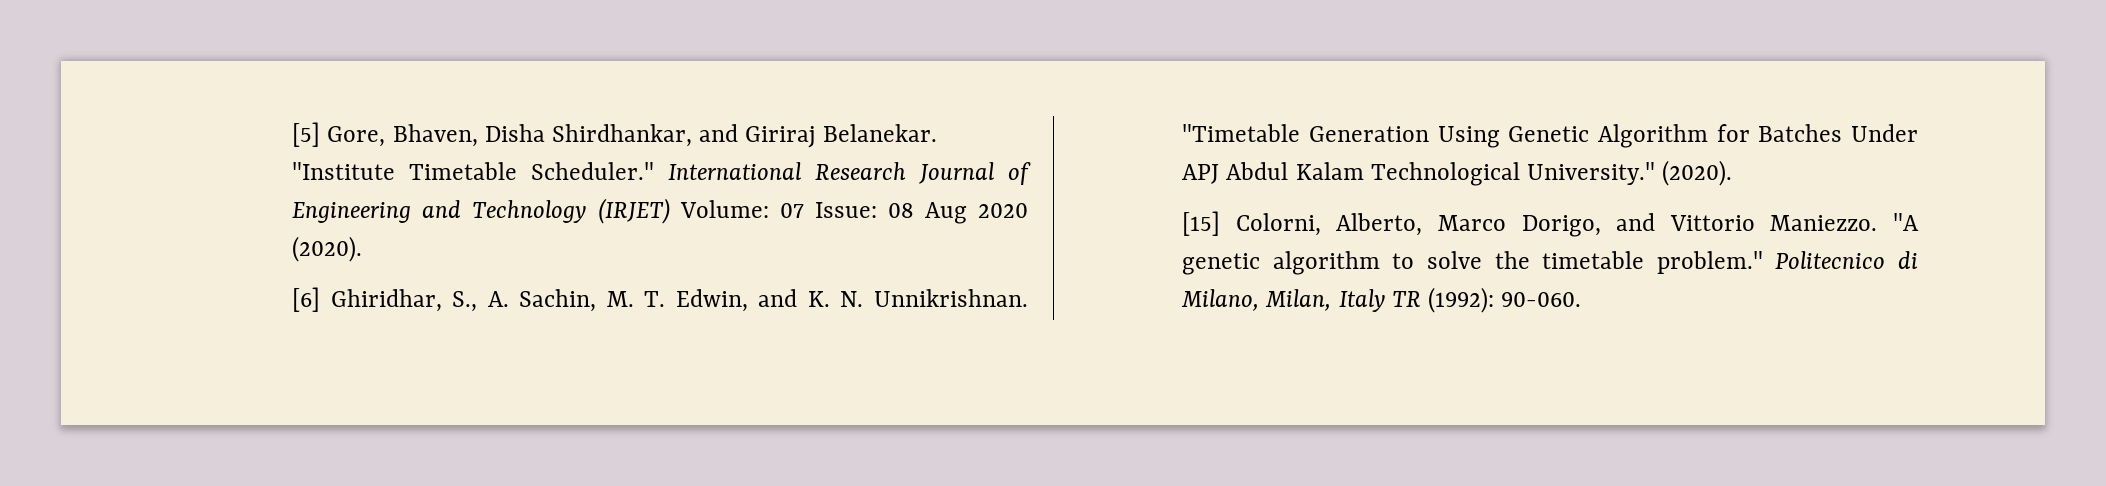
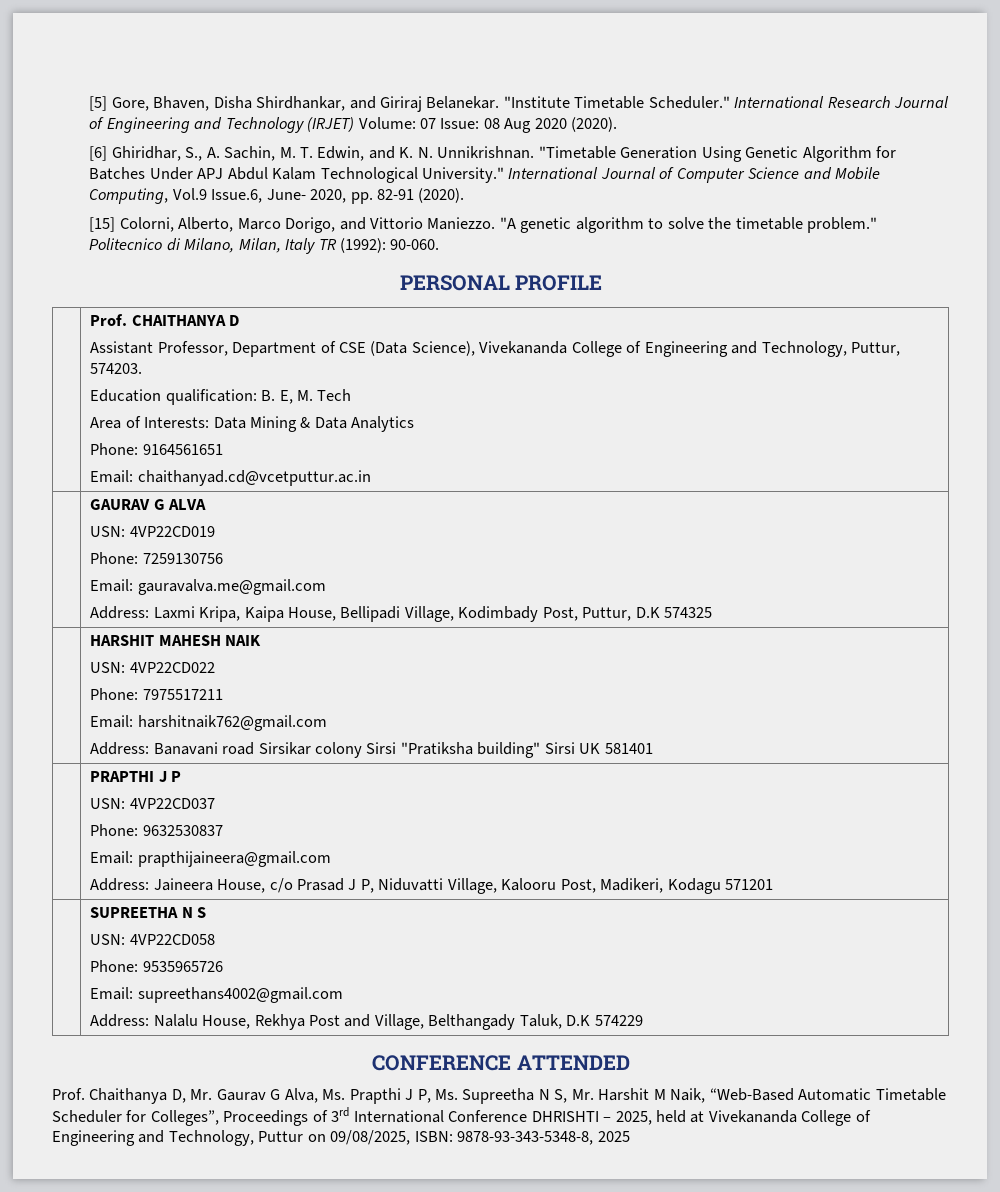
(1655, 173) none -> [508,167,881,183] [89,188,415,204] International Journal of Computer Science and Mobile Computing, Vol.9 Issue.6, June- 2020, pp. 82-91
(1582, 299) none -> [399,275,603,291] [90,314,240,326] [90,341,901,357] [90,363,143,374] [90,389,352,405] [90,416,415,432] [90,443,223,455] [90,470,371,486] [90,499,207,510] [90,526,215,537] [90,552,223,564] [90,579,326,595] [90,606,713,622] [90,635,262,646] [90,662,215,673] [90,688,223,700] [90,715,327,731] [90,742,653,758] [90,771,182,782] [90,798,215,809] [90,824,223,836] [90,851,331,867] [90,878,774,894] [90,907,207,918] [90,934,215,945] [90,960,223,972] [90,987,343,1003] [90,1014,643,1030] [372,1055,630,1071] [52,1088,946,1104] [52,1107,871,1126] [52,1130,630,1146] // PERSONAL PROFILE // | Prof. CHAITHANYA D // Assistant Professor, Department of CSE (Data Science), Vivekananda College of Engineering and Technology, Puttur, 574203. // Education qualification: B. E, M. Tech // Area of Interests: Data Mining & Data Analytics // Phone: 9164561651 // Email: chaithanyad.cd@vcetputtur.ac.in // | GAURAV G ALVA // USN: 4VP22CD019 // Phone: 7259130756 // Email: gauravalva.me@gmail.com // Address: Laxmi Kripa, Kaipa House, Bellipadi Village, Kodimbady Post, Puttur, D.K 574325 // | HARSHIT MAHESH NAIK // USN: 4VP22CD022 // Phone: 7975517211 // Email: harshitnaik762@gmail.com // Address: Banavani road Sirsikar colony Sirsi "Pratiksha building" Sirsi UK 581401 // | PRAPTHI J P // USN: 4VP22CD037 // Phone: 9632530837 // Email: prapthijaineera@gmail.com // Address: Jaineera House, c/o Prasad J P, Niduvatti Village, Kalooru Post, Madikeri, Kodagu 571201 // | SUPREETHA N S // USN: 4VP22CD058 // Phone: 9535965726 // Email: supreethans4002@gmail.com // Address: Nalalu House, Rekhya Post and Village, Belthangady Taluk, D.K 574229 // CONFERENCE ATTENDED // Prof. Chaithanya D, Mr. Gaurav G Alva, Ms. Prapthi J P, Ms. Supreetha N S, Mr. Harshit M Naik, “Web-Based Automatic Timetable Scheduler for Colleges”, Proceedings of 3rd International Conference DHRISHTI – 2025, held at Vivekananda College of Engineering and Technology, Puttur on 09/08/2025, ISBN: 9878-93-343-5348-8, 2025

